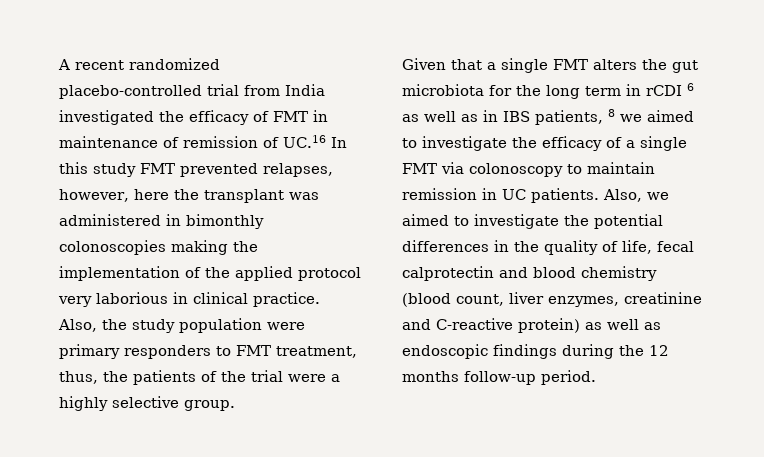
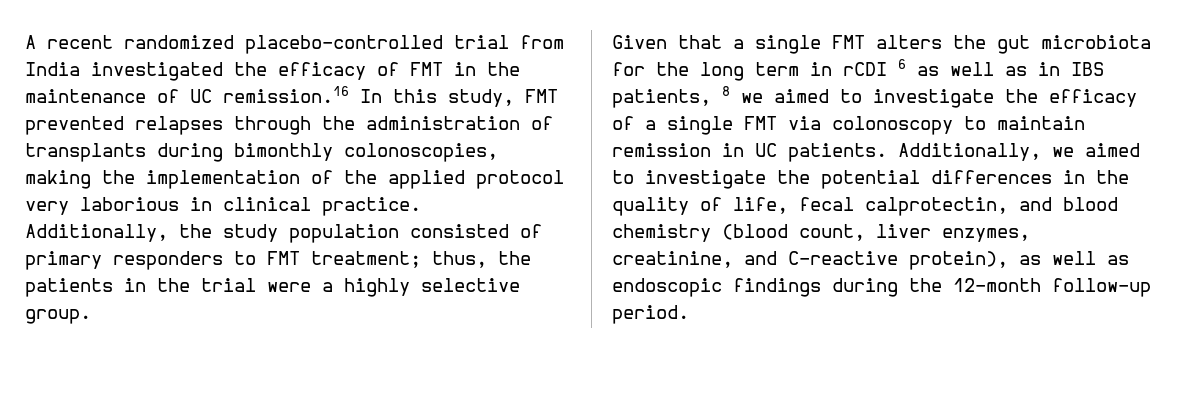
(328, 116) none -> [487,62,520,76] the
[183,135,326,148] remission of UC.16 -> [190,86,349,103] UC remission.16
[93,163,136,177] study -> [448,89,514,107] study,
[263,163,333,177] [59,189,319,203] [59,214,264,229] [59,240,166,255] relapses, however, here the transplant was administered in bimonthly colonoscopies -> [135,116,553,135] [25,143,498,162] relapses through the administration of transplants during bimonthly colonoscopies,
[58,319,97,332] Also, -> [25,224,168,242] Additionally,
[267,322,305,330] were -> [410,224,542,238] consisted of
[276,346,357,358] treatment, -> [311,251,421,268] treatment;
[201,371,217,382] of -> [124,278,146,292] in
[603,189,642,202] Also, -> [898,143,1041,161] Additionally,
[402,266,494,281] calprotectin -> [865,197,1008,216] calprotectin,
[624,292,702,304] creatinine -> [612,251,733,268] creatinine,
[518,318,580,333] protein) -> [909,251,1008,270] protein),
[649,345,669,356] [402,371,459,382] 12 months -> [953,278,1041,292] 12-month

